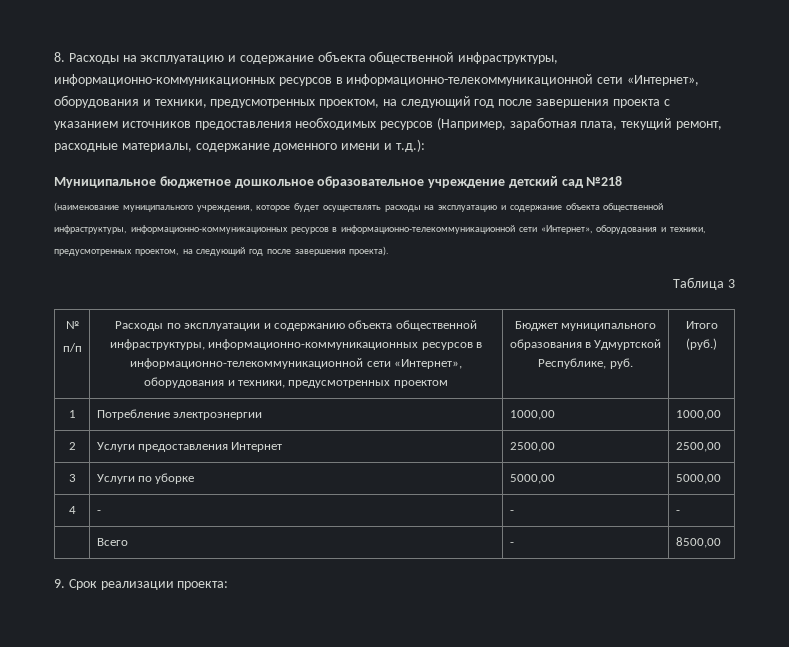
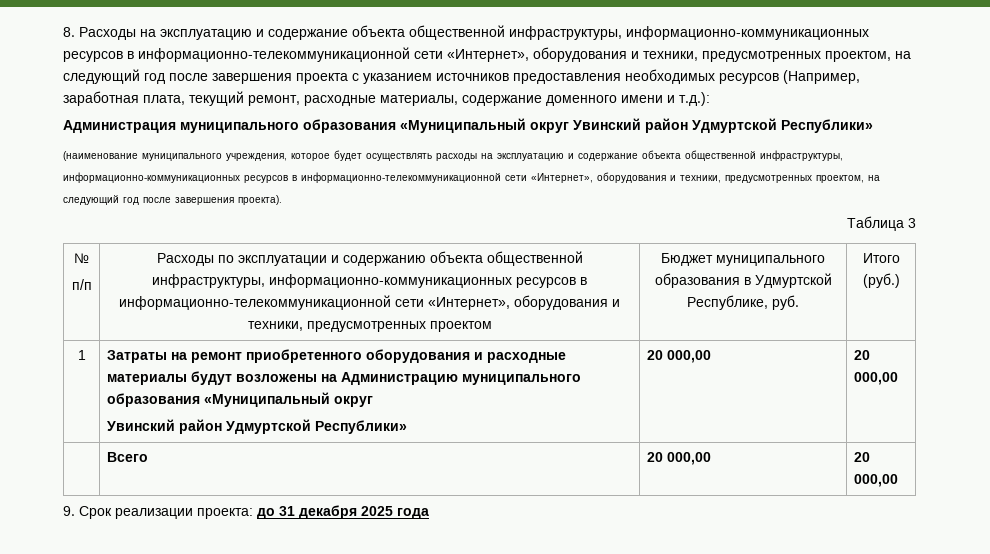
[54,176,623,188] Муниципальное бюджетное дошкольное образовательное учреждение детский сад №218 -> [63,118,873,133] Администрация муниципального образования «Муниципальный округ Увинский район Удмуртской Республики»
[96,409,262,420] [509,410,555,420] [675,410,721,420] [68,442,76,450] [96,442,283,452] [509,442,555,452] [675,442,721,452] [68,474,76,482] [96,473,195,484] [509,474,555,484] [675,474,721,484] [68,506,76,514] [96,510,101,514] [509,510,514,514] [675,510,680,514] [96,538,128,546] [509,542,514,546] [675,537,721,548] Потребление электроэнергии | 1000,00 | 1000,00 // 2 | Услуги предоставления Интернет | 2500,00 | 2500,00 // 3 | Услуги по уборке | 5000,00 | 5000,00 // 4 | - | - | - // | Всего | - | 8500,00 -> [106,349,566,363] [106,371,581,385] [106,392,373,407] [106,419,407,434] [646,350,711,363] [853,350,870,360] [853,372,898,385] [106,452,148,462] [646,452,711,465] [853,452,870,462] [853,474,898,487] Затраты на ремонт приобретенного оборудования и расходные материалы будут возложены на Администрацию муниципального образования «Муниципальный округ // Увинский район Удмуртской Республики» | 20 000,00 | 20 000,00 // | Всего | 20 000,00 | 20 000,00
(229, 585) none -> [257,505,429,519] до 31 декабря 2025 года

